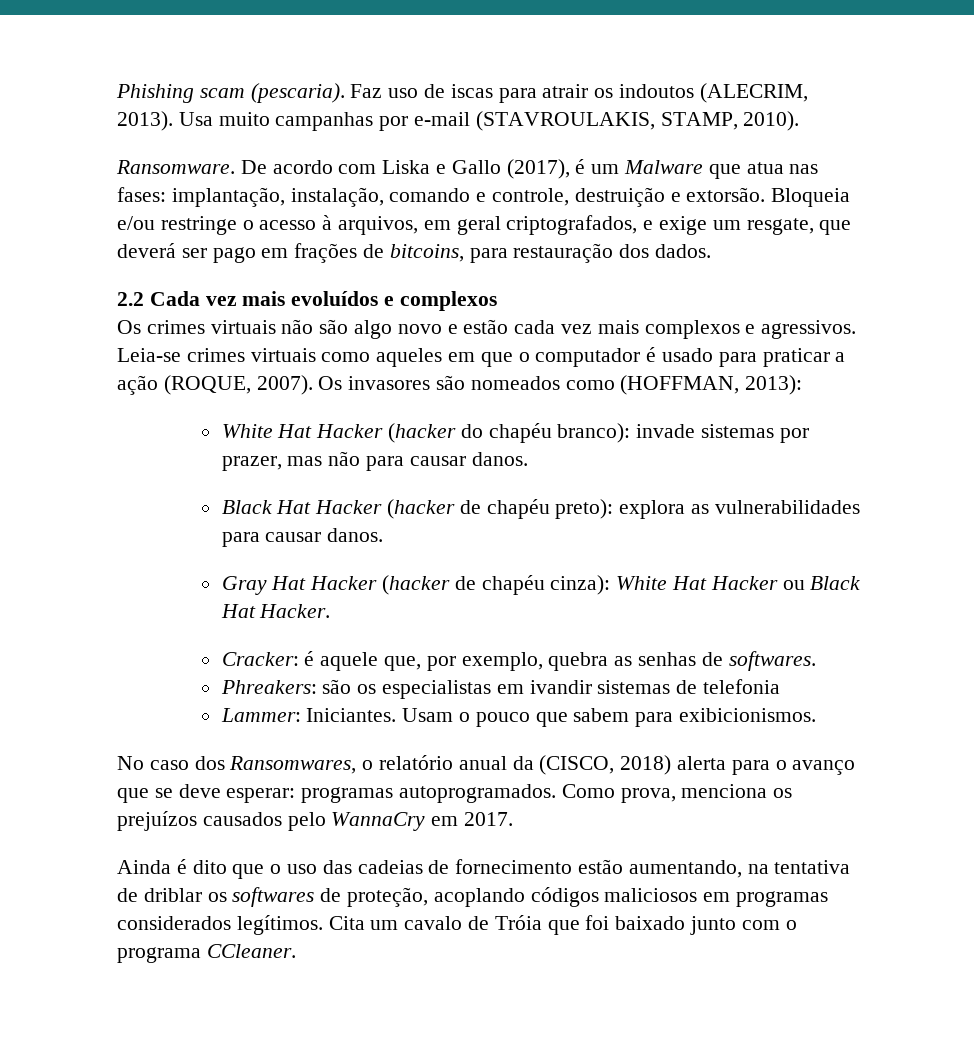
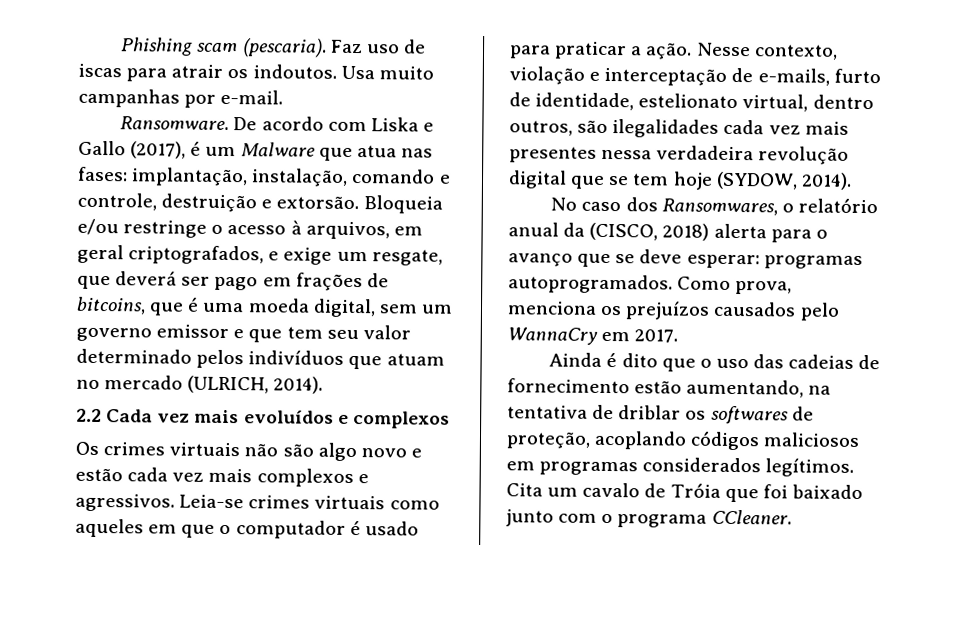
[619,83,808,103] [117,111,173,131] indoutos (ALECRIM, 2013). -> [252,64,337,79] indoutos.
[414,111,800,131] e-mail (STAVROULAKIS, STAMP, 2010). -> [220,89,284,105] e-mail.
[469,243,712,263] para restauração dos dados. -> [149,297,453,318] [76,324,411,343] [76,348,445,370] [76,375,324,394] que é uma moeda digital, sem um governo emissor e que tem seu valor determinado pelos indivíduos que atuam no mercado (ULRICH, 2014).
[117,375,803,395] [221,423,809,443] [221,451,528,471] [221,499,860,519] [221,528,384,547] [221,575,861,595] [220,604,331,618] [221,651,816,671] [220,679,780,699] [220,708,816,727] ação (ROQUE, 2007). Os invasores são nomeados como (HOFFMAN, 2013): // White Hat Hacker (hacker do chapéu branco): invade sistemas por prazer, mas não para causar danos. // Black Hat Hacker (hacker de chapéu preto): explora as vulnerabilidades para causar danos. // Gray Hat Hacker (hacker de chapéu cinza): White Hat Hacker ou Black Hat Hacker. // Cracker: é aquele que, por exemplo, quebra as senhas de softwares. // Phreakers: são os especialistas em ivandir sistemas de telefonia // Lammer: Iniciantes. Usam o pouco que sabem para exibicionismos. -> [645,42,838,60] [509,66,881,86] [509,92,874,112] [509,119,849,138] [509,145,850,165] [508,170,852,190] ação. Nesse contexto, violação e interceptação de e-mails, furto de identidade, estelionato virtual, dentro outros, são ilegalidades cada vez mais presentes nessa verdadeira revolução digital que se tem hoje (SYDOW, 2014).

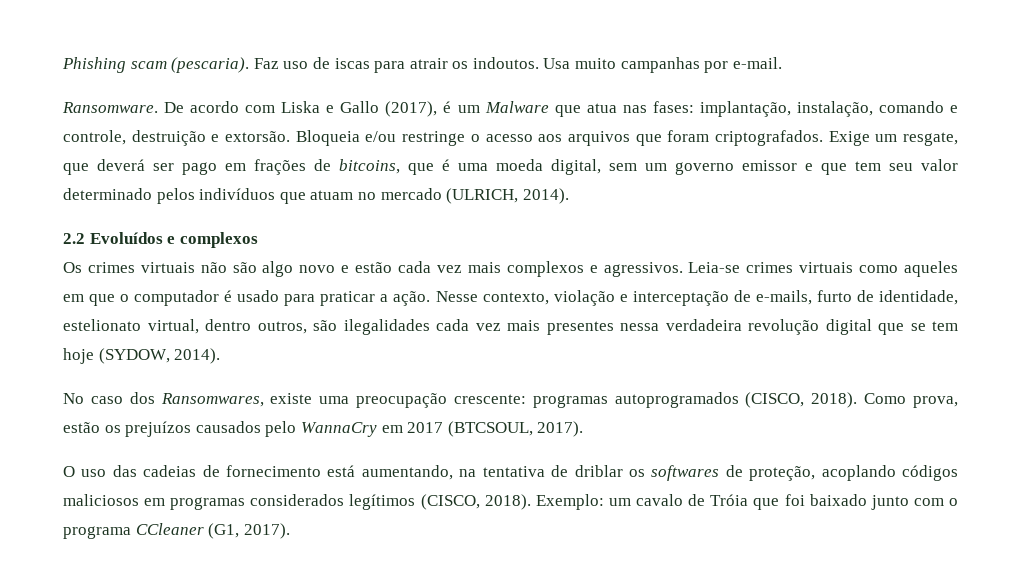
[290,220,423,240] [77,244,333,265] à arquivos, em geral criptografados, e exige -> [538,130,870,146] aos arquivos que foram criptografados. Exige
[106,409,334,424] Cada vez mais evoluídos -> [89,232,163,244] Evoluídos
[781,197,878,214] [508,222,828,243] [508,249,863,269] [508,274,673,294] o relatório anual da (CISCO, 2018) alerta para o avanço que se deve esperar: programas autoprogramados. -> [270,392,858,408] existe uma preocupação crescente: programas autoprogramados (CISCO, 2018).
[507,301,597,315] menciona -> [63,422,100,433] estão
[634,329,679,343] [549,352,712,372] 2017. // Ainda é dito que o -> [407,421,584,437] [63,466,75,477] 2017 (BTCSOUL, 2017). // O
[634,380,683,394] estão -> [327,465,356,477] está
[765,458,855,477] [506,483,543,497] legítimos. Cita -> [349,494,604,510] legítimos (CISCO, 2018). Exemplo:
[711,509,792,525] CCleaner. -> [135,523,290,539] CCleaner (G1, 2017).

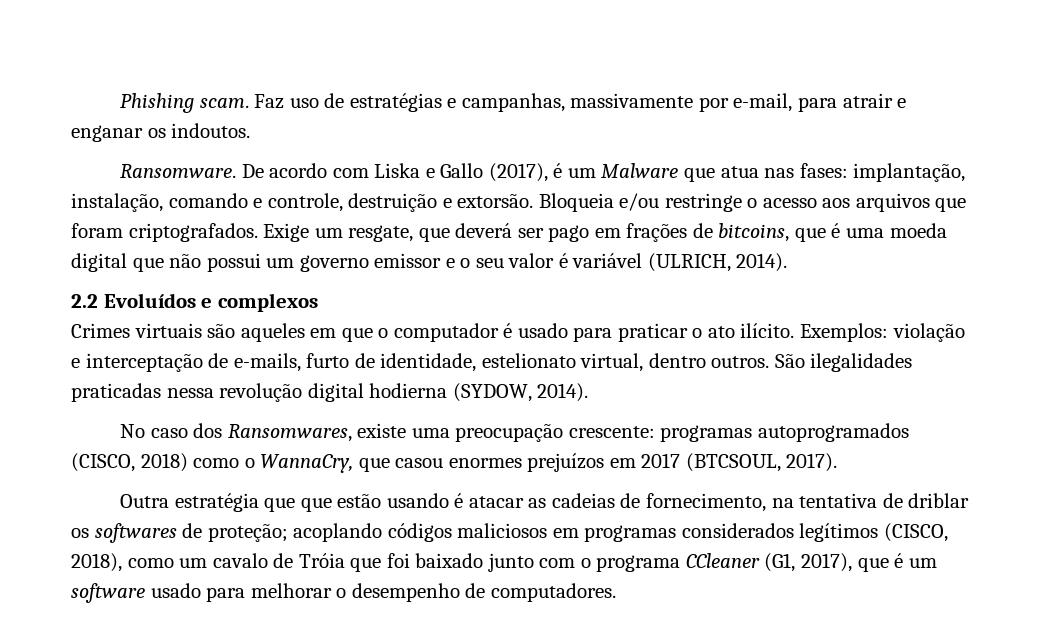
[130,57,250,73] scam (pescaria). -> [199,98,249,108] scam.
[334,57,782,73] iscas para atrair os indoutos. Usa muito campanhas por e-mail. -> [349,93,907,112] [71,123,251,142] estratégias e campanhas, massivamente por e-mail, para atrair e enganar os indoutos.
[551,159,958,175] [63,188,442,204] digital, sem um governo emissor e que tem seu valor determinado pelos indivíduos que atuam no mercado -> [71,253,643,272] digital que não possui um governo emissor e o seu valor é variável
[63,261,899,277] Os crimes virtuais não são algo novo e estão cada vez mais complexos e agressivos. Leia-se crimes virtuais como -> [71,323,236,338] Crimes virtuais são
[380,291,549,306] a ação. Nesse contexto, -> [692,323,889,342] o ato ilícito. Exemplos:
[257,319,958,335] [63,348,94,364] outros, são ilegalidades cada vez mais presentes nessa verdadeira revolução digital que se tem hoje -> [711,353,913,372] [71,383,448,402] outros. São ilegalidades praticadas nessa revolução digital hodierna
[811,392,958,408] [63,421,584,437] [63,465,453,480] 2018). Como prova, estão os prejuízos causados pelo WannaCry em 2017 (BTCSOUL, 2017). // O uso das cadeias de fornecimento está aumentando, -> [140,453,838,473] [120,493,767,512] 2018) como o WannaCry, que casou enormes prejuízos em 2017 (BTCSOUL, 2017). // Outra estratégia que que estão usando é atacar as cadeias de fornecimento,
[749,466,816,481] proteção, -> [207,523,288,542] proteção;
[484,494,604,510] 2018). Exemplo: -> [71,553,174,572] 2018), como
[243,523,290,539] 2017). -> [801,553,937,572] [71,583,616,603] 2017), que é um software usado para melhorar o desempenho de computadores.

